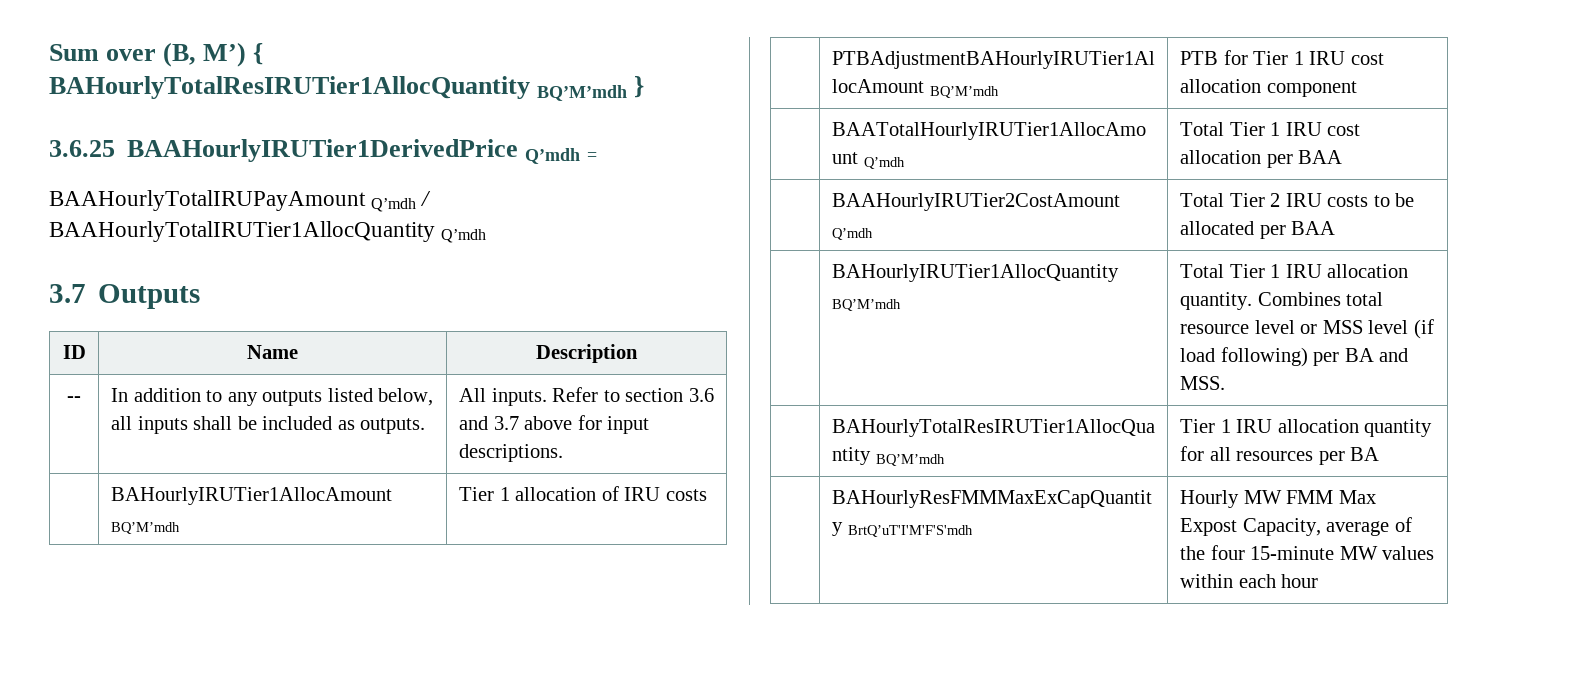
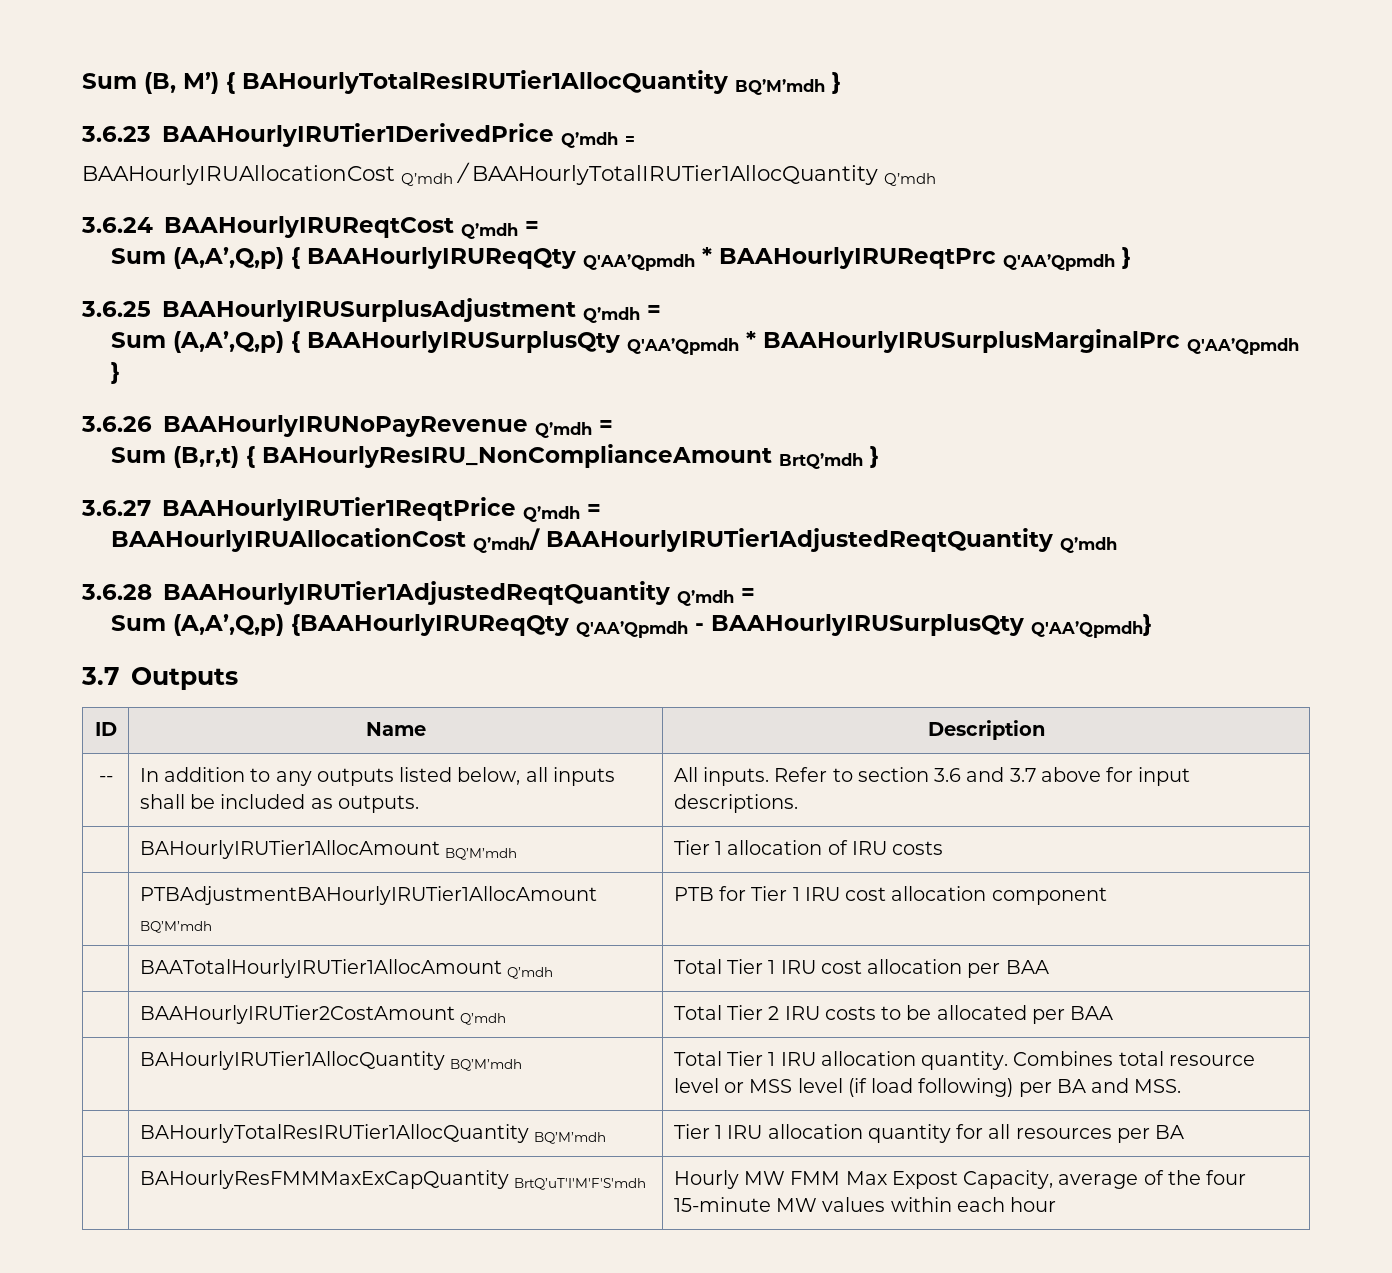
[49,44,157,61] Sum over -> [82,73,137,89] Sum
[49,140,115,157] 3.6.25 -> [81,126,151,142] 3.6.23
[49,190,366,211] BAAHourlyTotalIRUPayAmount -> [82,165,395,185] BAAHourlyIRUAllocationCost
(487, 236) none -> [81,216,539,239] [111,247,1132,271] [81,298,661,323] [111,329,1300,355] [111,362,121,384] [81,415,613,438] [111,444,880,469] [81,497,601,522] [111,528,1118,553] [81,581,755,606] [111,614,1153,638] // 3.6.24 BAAHourlyIRUReqtCost Q’mdh = // Sum (A,A’,Q,p) { BAAHourlyIRUReqQty Q'AA’Qpmdh * BAAHourlyIRUReqtPrc Q'AA’Qpmdh } // 3.6.25 BAAHourlyIRUSurplusAdjustment Q’mdh = // Sum (A,A’,Q,p) { BAAHourlyIRUSurplusQty Q'AA’Qpmdh * BAAHourlyIRUSurplusMarginalPrc Q'AA’Qpmdh } // 3.6.26 BAAHourlyIRUNoPayRevenue Q’mdh = // Sum (B,r,t) { BAHourlyResIRU_NonComplianceAmount BrtQ’mdh } // 3.6.27 BAAHourlyIRUTier1ReqtPrice Q’mdh = // BAAHourlyIRUAllocationCost Q’mdh/ BAAHourlyIRUTier1AdjustedReqtQuantity Q’mdh // 3.6.28 BAAHourlyIRUTier1AdjustedReqtQuantity Q’mdh = // Sum (A,A’,Q,p) {BAAHourlyIRUReqQty Q'AA’Qpmdh - BAAHourlyIRUSurplusQty Q'AA’Qpmdh}

